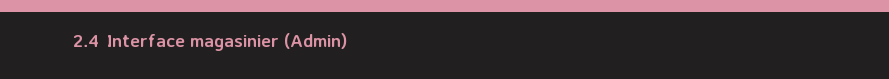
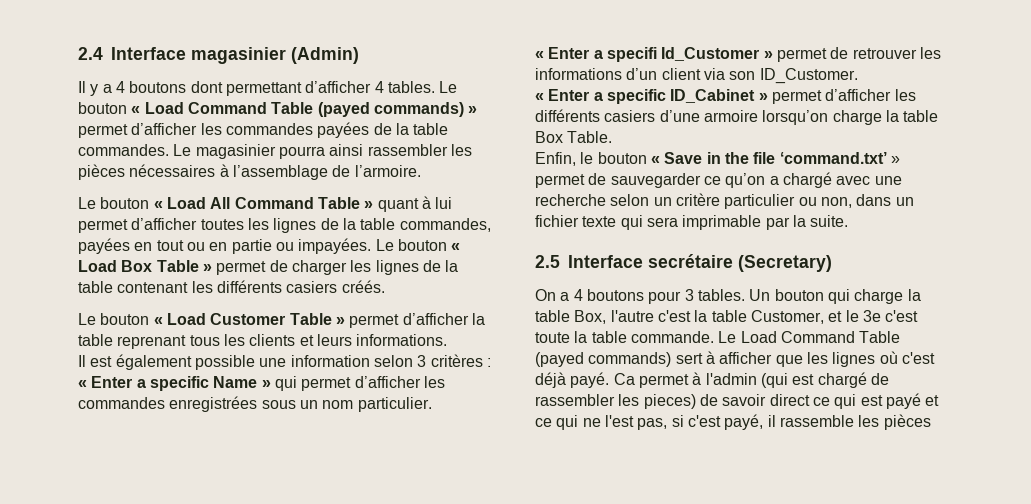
(347, 41) none -> [78,81,458,96] [78,102,478,117] [78,122,449,138] [78,144,472,159] [78,164,421,180] [78,196,453,212] [78,218,491,233] [78,238,461,254] [78,260,459,275] [78,280,385,293] [78,313,485,328] [78,334,448,349] [78,354,491,370] [78,376,445,391] [78,396,432,412] [535,47,941,62] [535,68,858,84] [535,89,916,104] [535,109,939,125] [535,131,613,143] [535,152,900,166] [535,172,902,188] [535,193,914,209] [535,215,849,230] [535,254,832,272] [535,289,921,304] [535,310,919,324] [535,331,901,343] [535,351,935,367] [535,372,889,388] [535,393,940,409] [535,414,931,430] // Il y a 4 boutons dont permettant d’afficher 4 tables. Le bouton « Load Command Table (payed commands) » permet d’afficher les commandes payées de la table commandes. Le magasinier pourra ainsi rassembler les pièces nécessaires à l’assemblage de l’armoire. // Le bouton « Load All Command Table » quant à lui permet d’afficher toutes les lignes de la table commandes, payées en tout ou en partie ou impayées. Le bouton « Load Box Table » permet de charger les lignes de la table contenant les différents casiers créés. // Le bouton « Load Customer Table » permet d’afficher la table reprenant tous les clients et leurs informations. // Il est également possible une information selon 3 critères : « Enter a specific Name » qui permet d’afficher les commandes enregistrées sous un nom particulier. // « Enter a specifi Id_Customer » permet de retrouver les informations d’un client via son ID_Customer. // « Enter a specific ID_Cabinet » permet d’afficher les différents casiers d’une armoire lorsqu’on charge la table Box Table. // Enfin, le bouton « Save in the file ‘command.txt’ » permet de sauvegarder ce qu’on a chargé avec une recherche selon un critère particulier ou non, dans un fichier texte qui sera imprimable par la suite. // 2.5 Interface secrétaire (Secretary) // On a 4 boutons pour 3 tables. Un bouton qui charge la table Box, l'autre c'est la table Customer, et le 3e c'est toute la table commande. Le Load Command Table (payed commands) sert à afficher que les lignes où c'est déjà payé. Ca permet à l'admin (qui est chargé de rassembler les pieces) de savoir direct ce qui est payé et ce qui ne l'est pas, si c'est payé, il rassemble les pièces

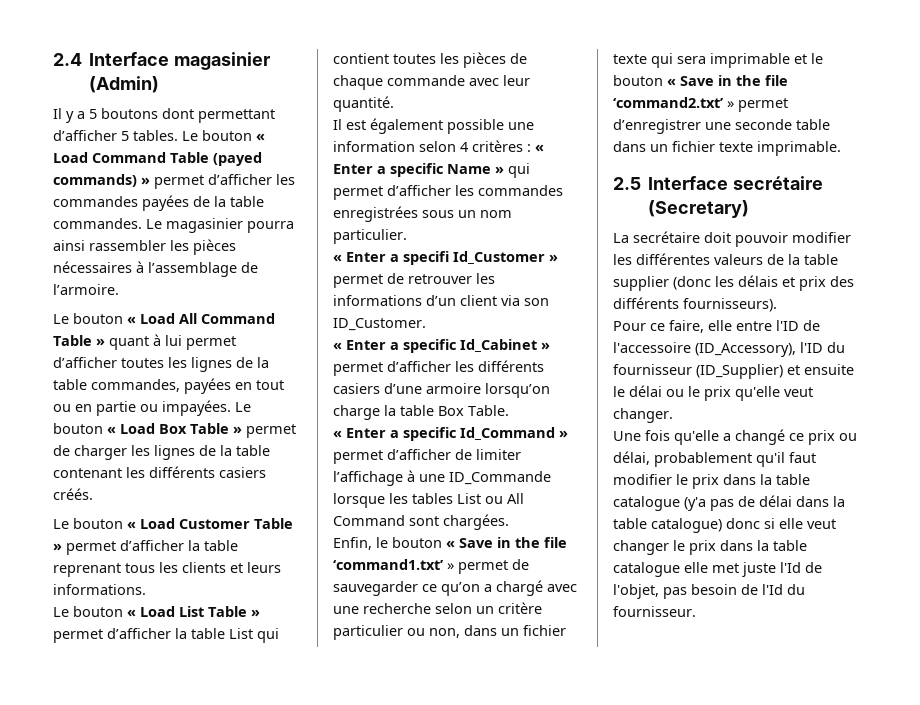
[115,81,125,93] 4 -> [89,109,97,119] 5
[374,81,384,93] 4 -> [121,131,129,141] 5
(448, 340) none -> [53,606,260,617] [53,628,279,643] [333,52,527,68] [333,75,530,90] [333,96,394,112] // Le bouton « Load List Table » permet d’afficher la table List qui contient toutes les pièces de chaque commande avec leur quantité.
[417,355,427,367] 3 -> [460,142,468,152] 4
[670,89,756,103] ID_Cabinet -> [460,339,537,352] Id_Cabinet
(613, 137) none -> [333,427,568,441] [333,449,521,464] [333,470,551,486] [333,493,524,508] [333,514,509,530] // « Enter a specific Id_Command » permet d’afficher de limiter l’affichage à une ID_Commande lorsque les tables List ou All Command sont chargées.
[779,152,887,164] ‘command.txt’ -> [333,559,443,570] ‘command1.txt’
[765,215,849,230] [535,254,832,272] [535,289,921,304] [535,310,919,324] [535,331,901,343] [535,351,935,367] [535,372,889,388] [535,393,940,409] [535,414,931,430] par la suite. // 2.5 Interface secrétaire (Secretary) // On a 4 boutons pour 3 tables. Un bouton qui charge la table Box, l'autre c'est la table Customer, et le 3e c'est toute la table commande. Le Load Command Table (payed commands) sert à afficher que les lignes où c'est déjà payé. Ca permet à l'admin (qui est chargé de rassembler les pieces) de savoir direct ce qui est payé et ce qui ne l'est pas, si c'est payé, il rassemble les pièces -> [794,53,823,64] [613,75,788,86] [613,97,788,112] [613,119,830,134] [613,141,841,156] [613,176,824,190] [648,200,750,218] [613,231,851,247] [613,253,838,265] [613,275,854,291] [613,297,777,312] [613,320,820,333] [613,342,845,357] [613,364,854,379] [613,385,813,401] [613,408,673,423] [613,429,857,445] [613,451,816,467] [613,474,810,489] [613,495,845,511] [613,518,836,533] [613,540,807,555] [613,562,822,577] [613,584,805,599] [613,606,696,617] et le bouton « Save in the file ‘command2.txt’ » permet d’enregistrer une seconde table dans un fichier texte imprimable. // 2.5 Interface secrétaire (Secretary) // La secrétaire doit pouvoir modifier les différentes valeurs de la table supplier (donc les délais et prix des différents fournisseurs). // Pour ce faire, elle entre l'ID de l'accessoire (ID_Accessory), l'ID du fournisseur (ID_Supplier) et ensuite le délai ou le prix qu'elle veut changer. // Une fois qu'elle a changé ce prix ou délai, probablement qu'il faut modifier le prix dans la table catalogue (y'a pas de délai dans la table catalogue) donc si elle veut changer le prix dans la table catalogue elle met juste l'Id de l'objet, pas besoin de l'Id du fournisseur.

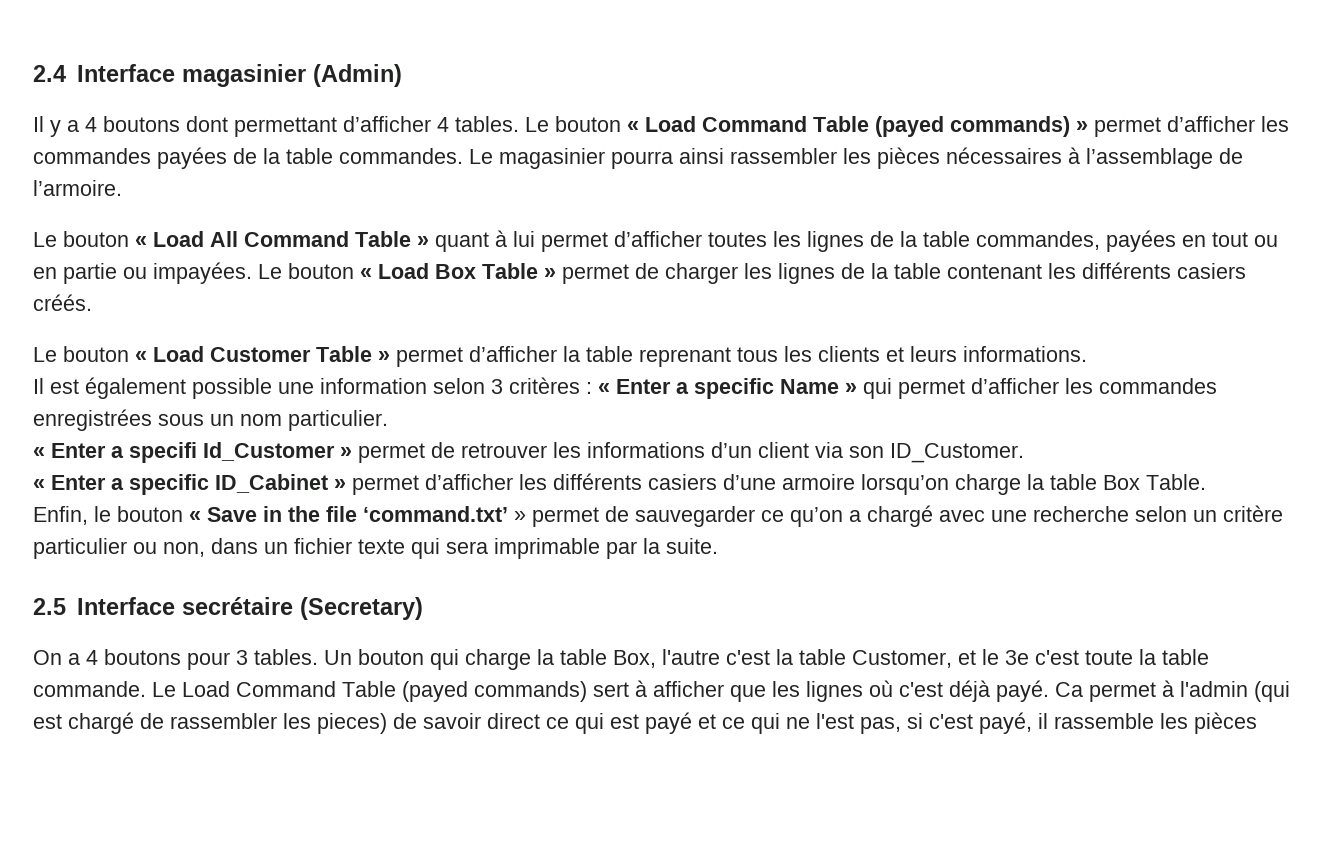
[89,109,97,119] 5 -> [85,117,97,132] 4
[121,131,129,141] 5 -> [437,117,449,132] 4
[53,606,260,617] [53,628,279,643] [333,52,527,68] [333,75,530,90] [333,96,394,112] // Le bouton « Load List Table » permet d’afficher la table List qui contient toutes les pièces de chaque commande avec leur quantité. -> (1087, 354) none
[460,142,468,152] 4 -> [491,379,503,394] 3
[460,339,537,352] Id_Cabinet -> [215,474,328,493] ID_Cabinet
[333,427,568,441] [333,449,521,464] [333,470,551,486] [333,493,524,508] [333,514,509,530] // « Enter a specific Id_Command » permet d’afficher de limiter l’affichage à une ID_Commande lorsque les tables List ou All Command sont chargées. -> (1206, 482) none
[333,559,443,570] ‘command1.txt’ -> [363,506,508,522] ‘command.txt’
[794,53,823,64] [613,75,788,86] [613,97,788,112] [613,119,830,134] [613,141,841,156] [613,176,824,190] [648,200,750,218] [613,231,851,247] [613,253,838,265] [613,275,854,291] [613,297,777,312] [613,320,820,333] [613,342,845,357] [613,364,854,379] [613,385,813,401] [613,408,673,423] [613,429,857,445] [613,451,816,467] [613,474,810,489] [613,495,845,511] [613,518,836,533] [613,540,807,555] [613,562,822,577] [613,584,805,599] [613,606,696,617] et le bouton « Save in the file ‘command2.txt’ » permet d’enregistrer une seconde table dans un fichier texte imprimable. // 2.5 Interface secrétaire (Secretary) // La secrétaire doit pouvoir modifier les différentes valeurs de la table supplier (donc les délais et prix des différents fournisseurs). // Pour ce faire, elle entre l'ID de l'accessoire (ID_Accessory), l'ID du fournisseur (ID_Supplier) et ensuite le délai ou le prix qu'elle veut changer. // Une fois qu'elle a changé ce prix ou délai, probablement qu'il faut modifier le prix dans la table catalogue (y'a pas de délai dans la table catalogue) donc si elle veut changer le prix dans la table catalogue elle met juste l'Id de l'objet, pas besoin de l'Id du fournisseur. -> [606,538,718,559] [33,597,423,620] [33,649,1209,670] [33,680,1290,702] [33,712,1257,734] par la suite. // 2.5 Interface secrétaire (Secretary) // On a 4 boutons pour 3 tables. Un bouton qui charge la table Box, l'autre c'est la table Customer, et le 3e c'est toute la table commande. Le Load Command Table (payed commands) sert à afficher que les lignes où c'est déjà payé. Ca permet à l'admin (qui est chargé de rassembler les pieces) de savoir direct ce qui est payé et ce qui ne l'est pas, si c'est payé, il rassemble les pièces

